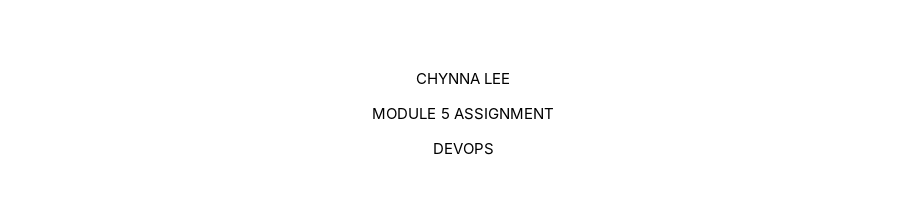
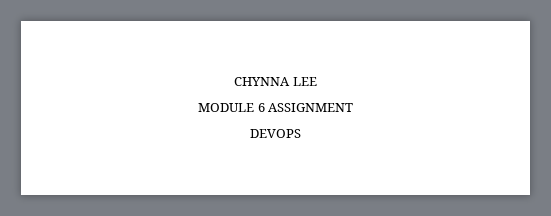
[440,108,450,119] 5 -> [257,103,265,112] 6

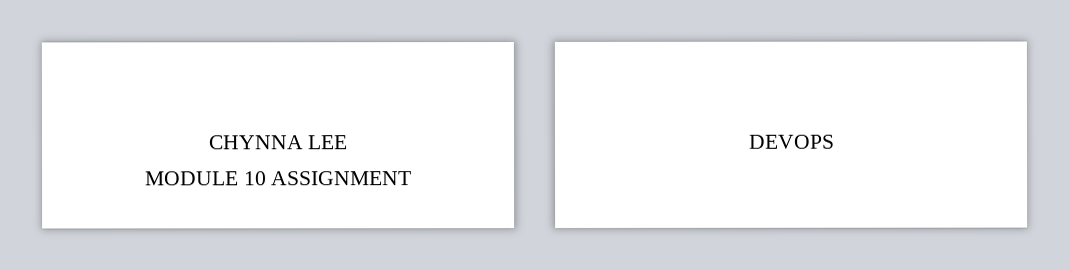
[257,103,265,112] 6 -> [243,171,267,186] 10

